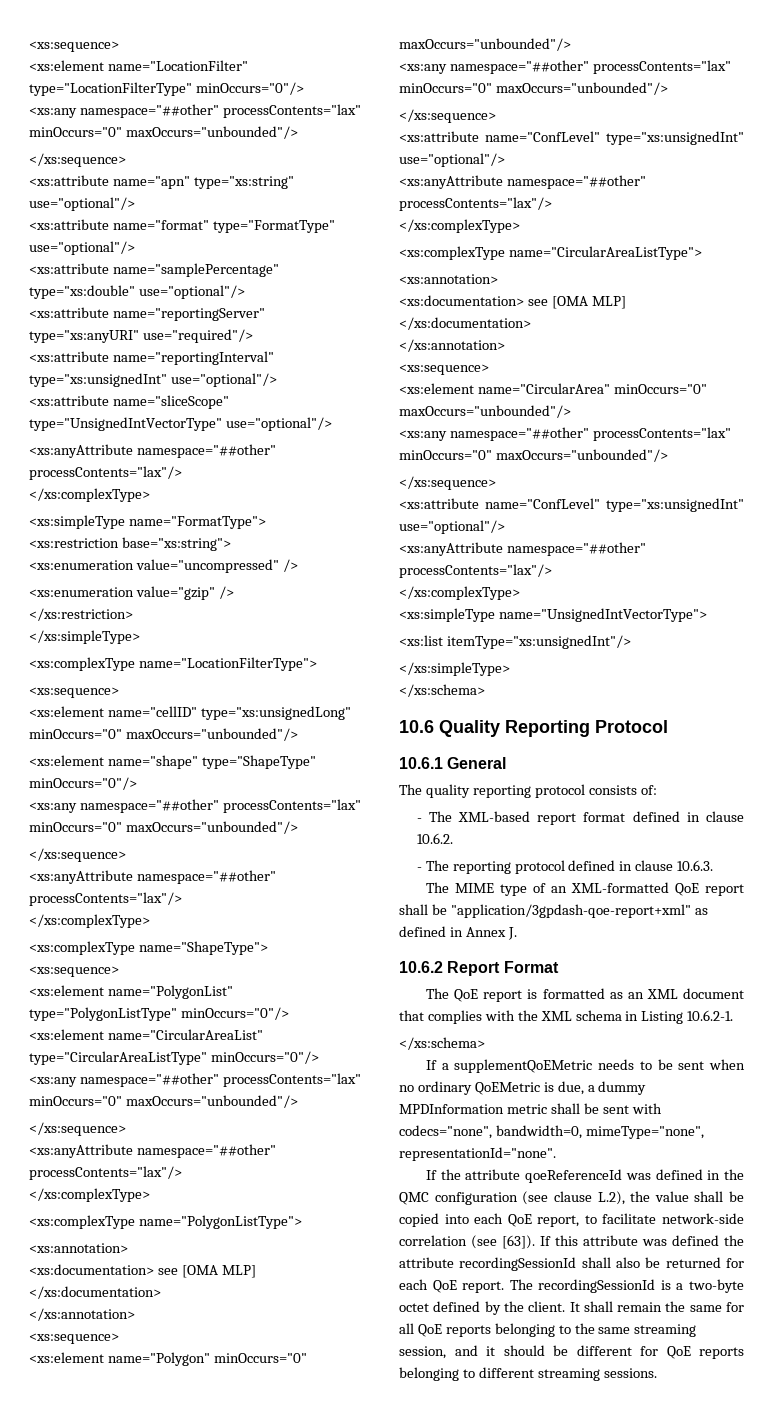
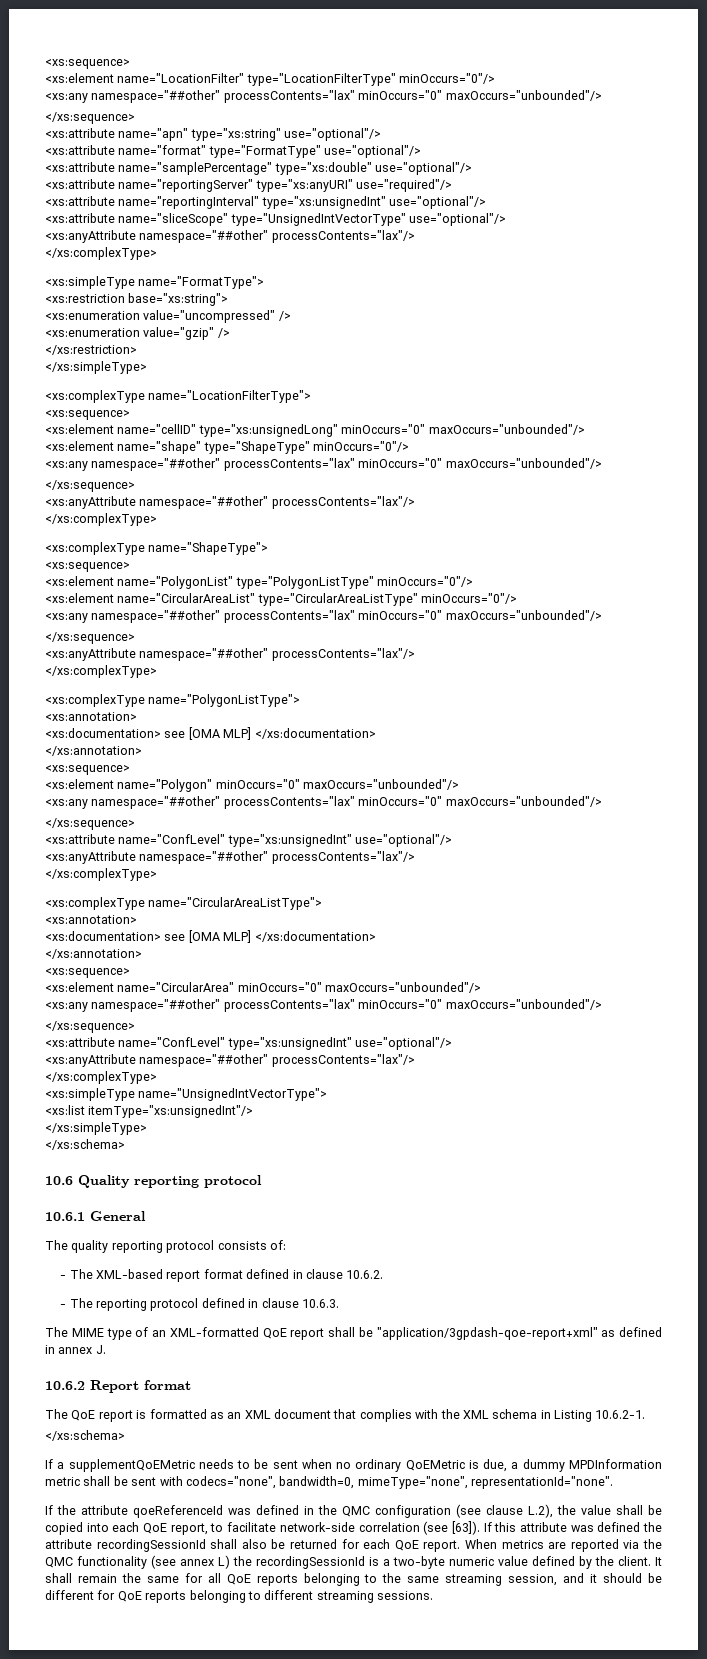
[505,720,668,737] Reporting Protocol -> [134,1175,262,1188] reporting protocol
[465,927,506,937] Annex -> [58,1347,93,1354] annex
[503,961,559,973] Format -> [144,1380,191,1390] format
[509,1279,533,1290] The -> [465,1539,663,1552] [45,1555,252,1569] When metrics are reported via the QMC functionality (see annex L) the
[399,1303,429,1312] octet -> [449,1556,528,1566] numeric value

